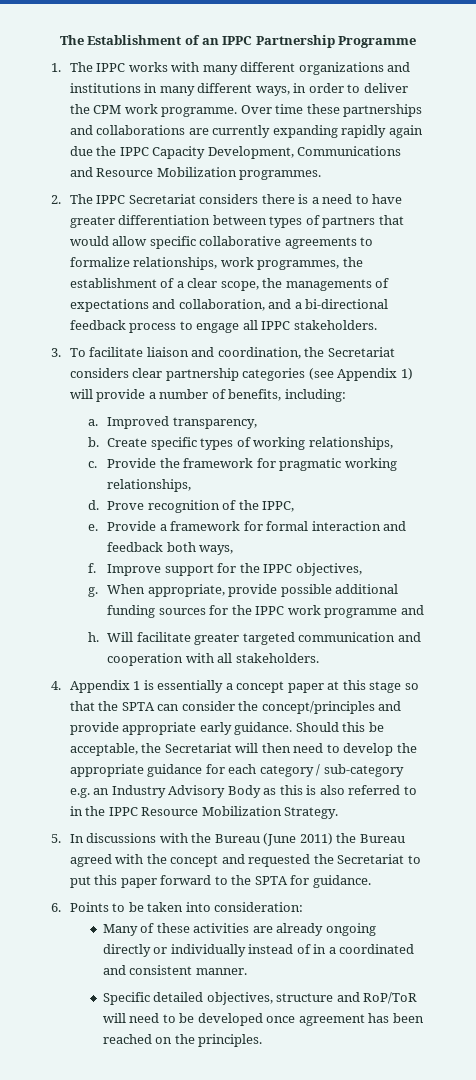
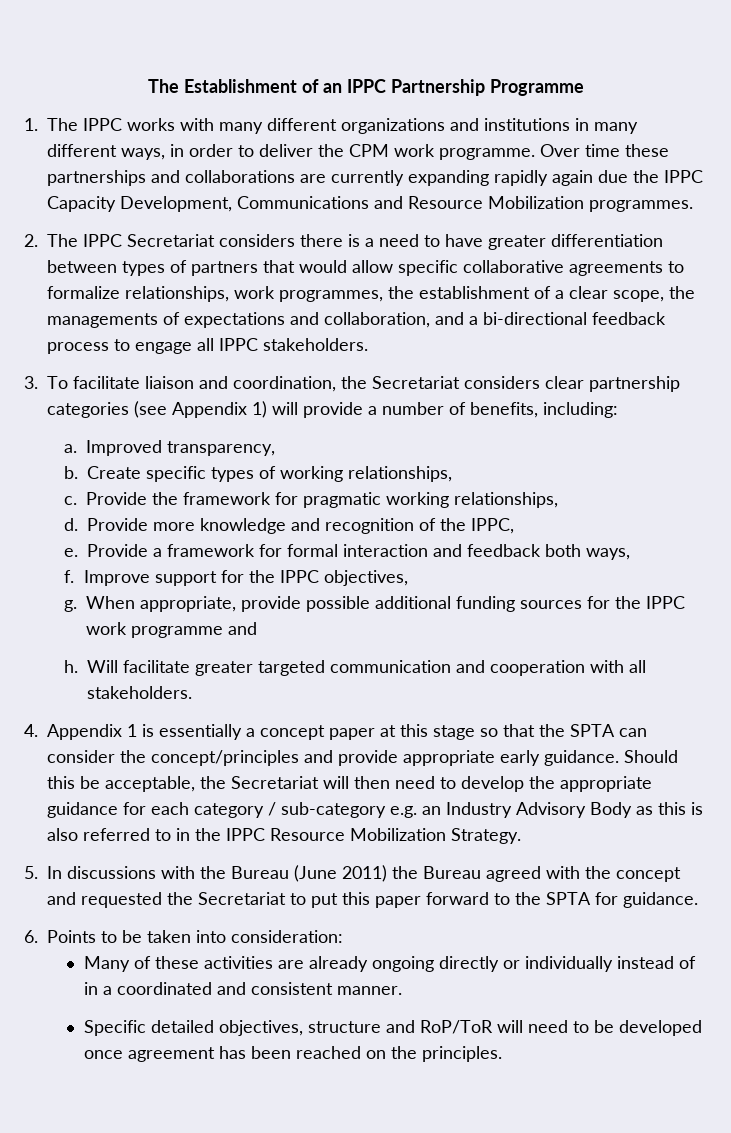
[107,501,145,510] Prove -> [86,518,320,534] Provide more knowledge and

